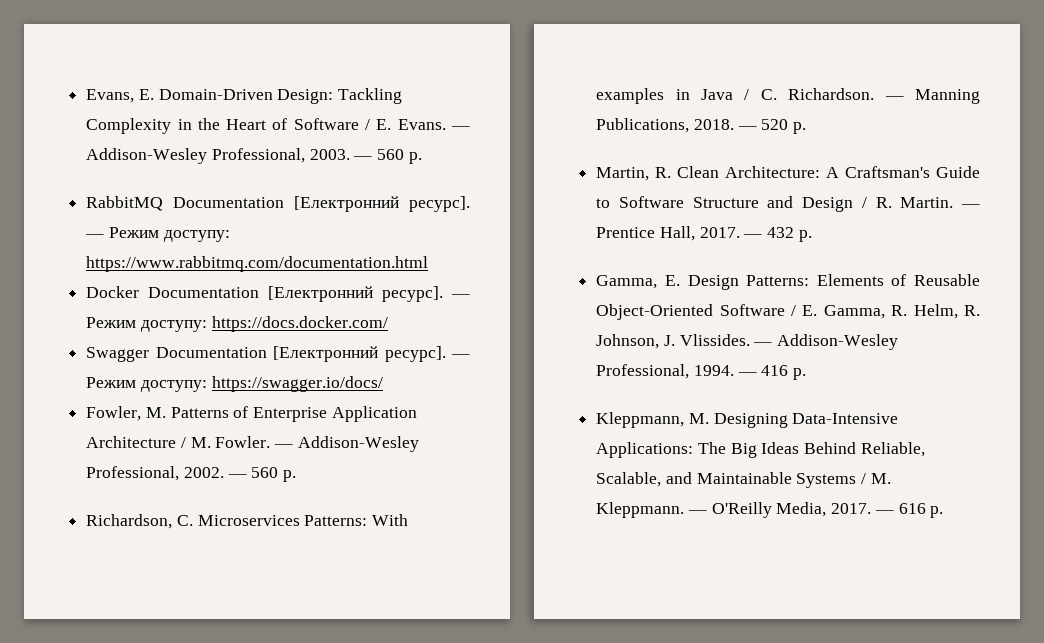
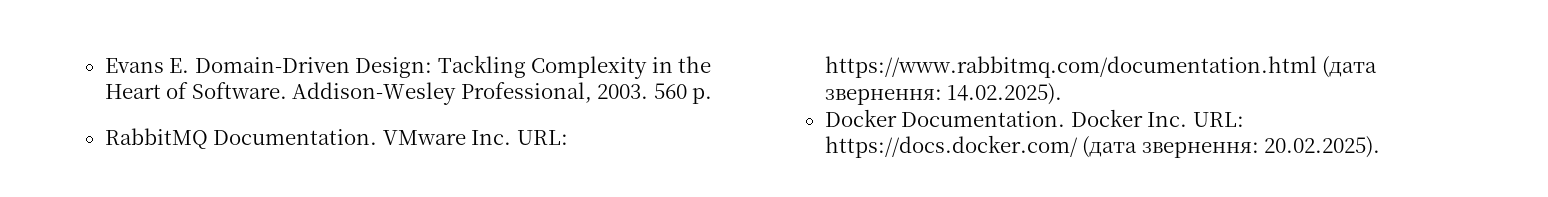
[86,89,135,103] Evans, -> [104,58,164,73] Evans
[293,118,470,130] Software / E. Evans. — -> [191,82,287,99] Software.
[353,156,373,160] — -> (649, 91) none
[173,196,471,212] [85,227,230,242] [86,256,429,272] [86,286,470,302] [86,316,388,332] [86,346,470,362] [86,376,383,392] [86,406,417,422] [86,436,419,452] [86,466,297,482] [86,514,409,529] [596,88,980,104] [596,118,807,134] [596,166,980,181] [596,196,980,212] [596,226,812,242] [596,274,980,290] [596,304,980,320] [596,334,899,350] [596,364,807,380] [596,412,899,428] [596,442,925,458] [596,472,891,488] [596,502,944,518] Documentation [Електронний ресурс]. — Режим доступу: https://www.rabbitmq.com/documentation.html // Docker Documentation [Електронний ресурс]. — Режим доступу: https://docs.docker.com/ // Swagger Documentation [Електронний ресурс]. — Режим доступу: https://swagger.io/docs/ // Fowler, M. Patterns of Enterprise Application Architecture / M. Fowler. — Addison-Wesley Professional, 2002. — 560 p. // Richardson, C. Microservices Patterns: With examples in Java / C. Richardson. — Manning Publications, 2018. — 520 p. // Martin, R. Clean Architecture: A Craftsman's Guide to Software Structure and Design / R. Martin. — Prentice Hall, 2017. — 432 p. // Gamma, E. Design Patterns: Elements of Reusable Object-Oriented Software / E. Gamma, R. Helm, R. Johnson, J. Vlissides. — Addison-Wesley Professional, 1994. — 416 p. // Kleppmann, M. Designing Data-Intensive Applications: The Big Ideas Behind Reliable, Scalable, and Maintainable Systems / M. Kleppmann. — O'Reilly Media, 2017. — 616 p. -> [213,129,568,145] [824,56,1378,78] [824,83,1063,105] [824,109,1244,127] [824,135,1381,158] Documentation. VMware Inc. URL: https://www.rabbitmq.com/documentation.html (дата звернення: 14.02.2025). // Docker Documentation. Docker Inc. URL: https://docs.docker.com/ (дата звернення: 20.02.2025).

